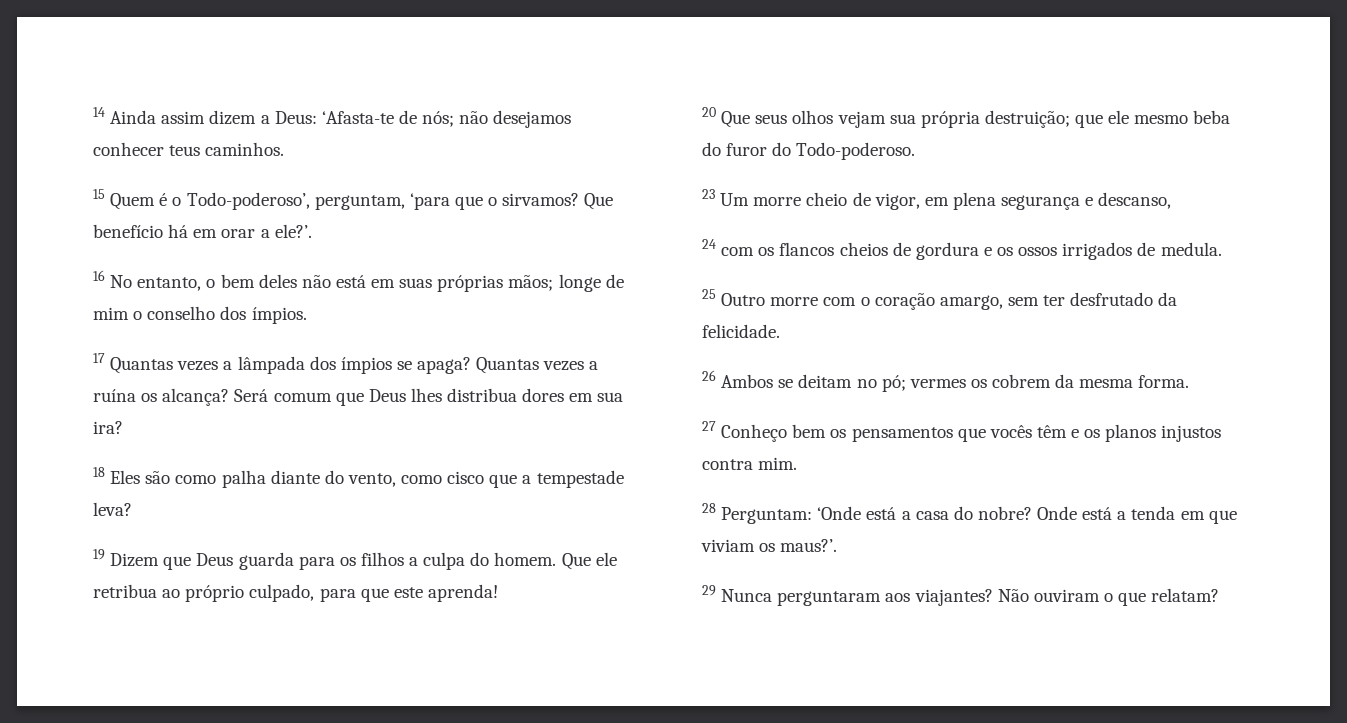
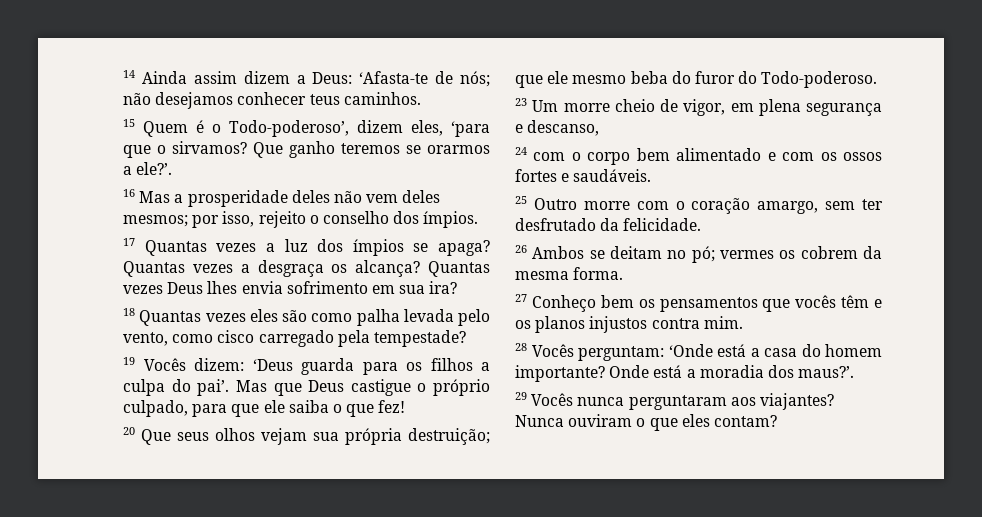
[314,195,405,210] perguntam, -> [357,120,443,136] dizem eles,
[93,224,256,238] benefício há em orar -> [289,141,490,158] ganho teremos se orarmos
[110,274,624,292] [93,307,129,320] No entanto, o bem deles não está em suas próprias mãos; longe de mim -> [139,190,441,207] [123,211,306,228] Mas a prosperidade deles não vem deles mesmos; por isso, rejeito
[237,356,305,374] lâmpada -> [284,239,308,252] luz
[93,389,136,402] ruína -> [257,260,324,277] desgraça
[234,388,565,406] Será comum que Deus lhes distribua dores -> [428,261,490,277] [123,281,368,294] Quantas vezes Deus lhes envia sofrimento
[110,470,141,484] Eles -> [139,309,278,326] Quantas vezes eles
[270,470,344,484] diante do -> [403,309,490,326] levada pelo
[489,470,624,488] [93,502,132,516] [93,549,234,570] que a tempestade leva? // 19 Dizem que Deus -> [258,330,466,347] [123,357,293,371] carregado pela tempestade? // 19 Vocês dizem: ‘Deus
[494,552,617,570] [93,584,498,602] homem. Que ele retribua ao próprio culpado, para que este aprenda! -> [197,379,490,396] [123,400,406,417] pai’. Mas que Deus castigue o próprio culpado, para que ele saiba o que fez!
[758,242,1222,260] os flancos cheios de gordura e os ossos irrigados de medula. -> [571,148,882,165] [515,169,652,182] o corpo bem alimentado e com os ossos fortes e saudáveis.
[721,507,813,524] Perguntam: -> [531,344,664,361] Vocês perguntam:
[977,506,1032,520] nobre? -> [825,344,882,357] [515,365,605,382] homem importante?
[1131,506,1237,524] [701,539,776,552] tenda em que viviam os -> [699,365,794,378] moradia dos
[721,589,773,602] Nunca -> [531,393,625,406] Vocês nunca
[997,589,1029,602] Não -> [515,415,564,427] Nunca
[1151,588,1220,602] relatam? -> [681,414,777,427] eles contam?

